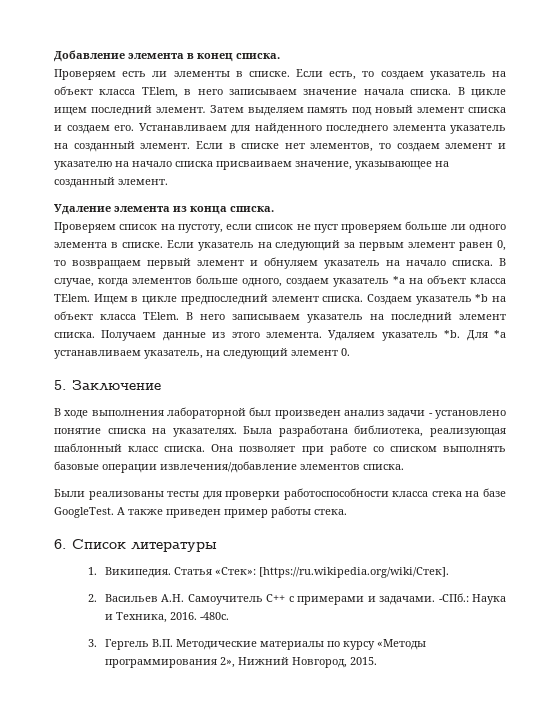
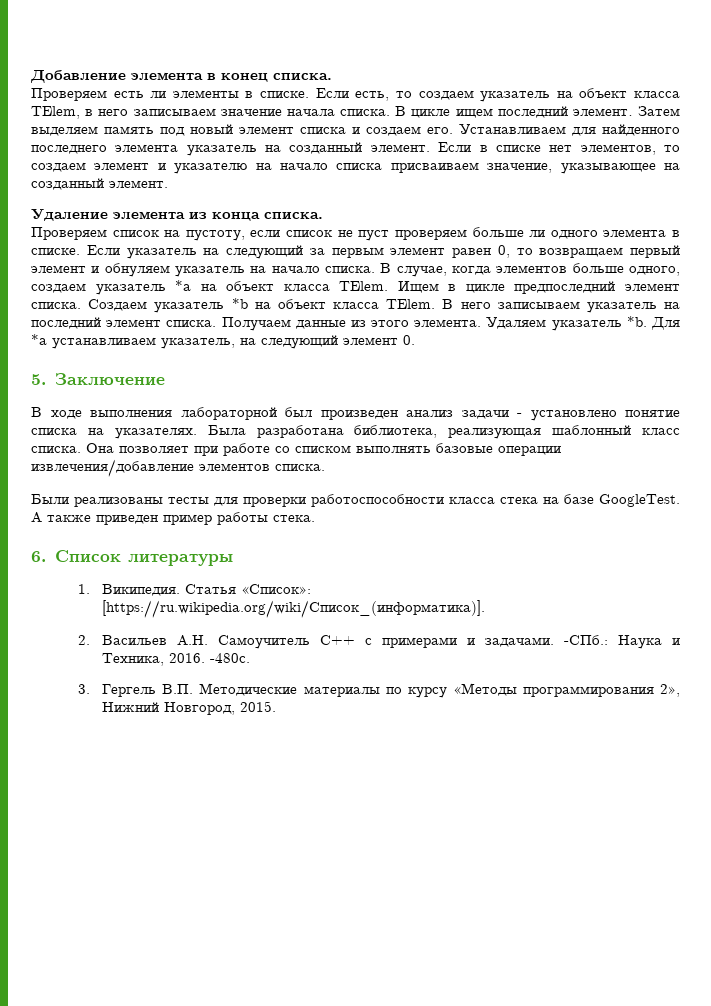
[214,567,449,578] «Стек»: [https://ru.wikipedia.org/wiki/Стек]. -> [241,584,312,594] [102,600,486,618] «Список»: [https://ru.wikipedia.org/wiki/Список_(информатика)].

